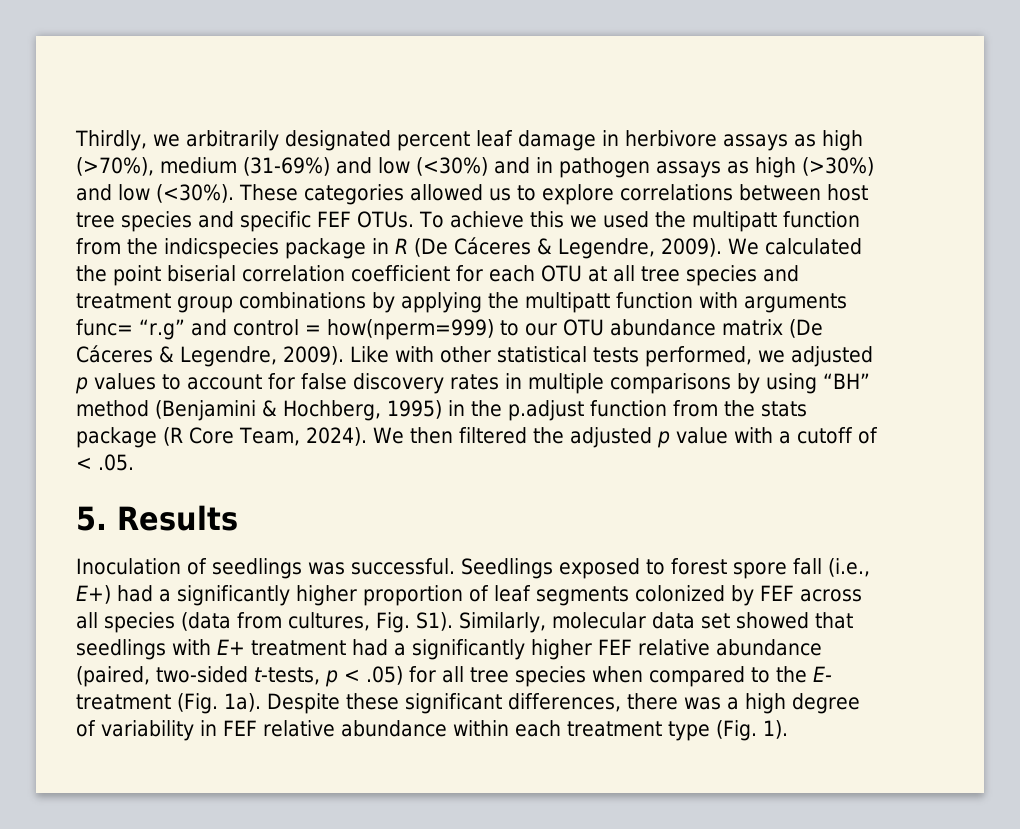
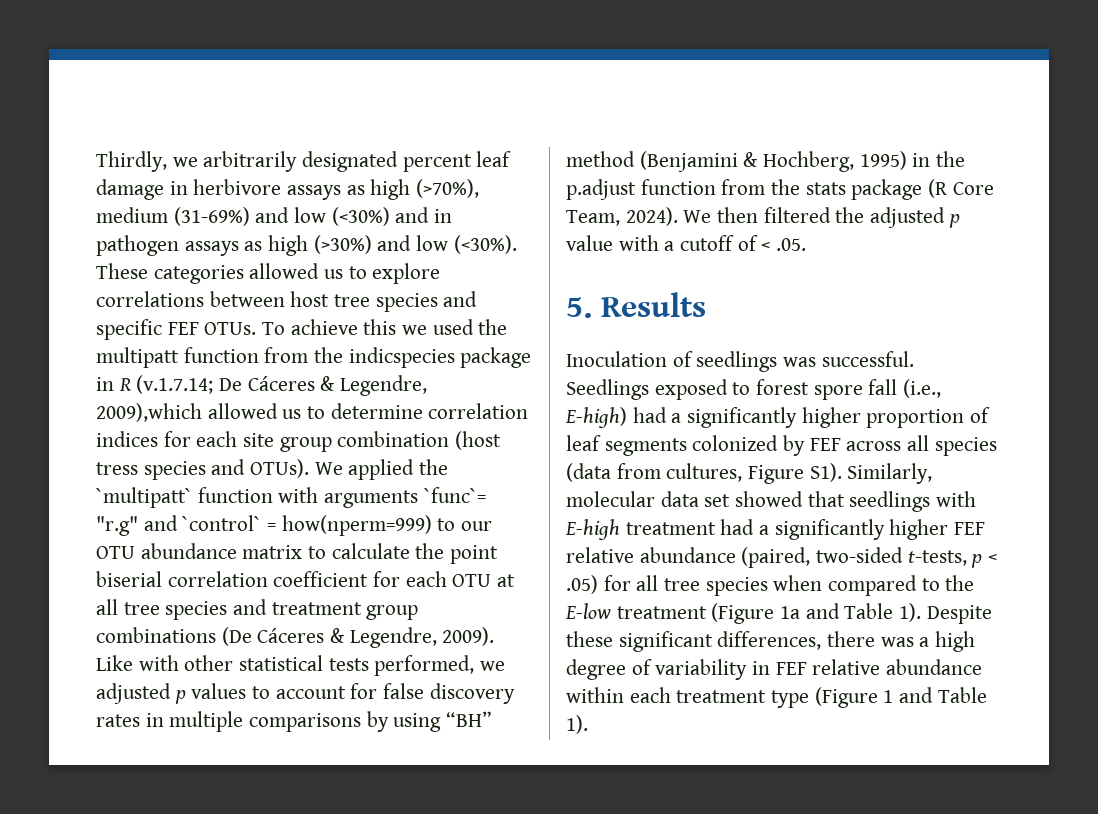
[414,237,862,259] (De Cáceres & Legendre, 2009). We calculated -> [136,375,428,396] [96,403,529,422] [96,431,502,452] [96,459,449,480] [96,487,486,508] [96,515,493,536] [96,543,410,559] (v.1.7.14; De Cáceres & Legendre, 2009),which allowed us to determine correlation indices for each site group combination (host tress species and OTUs). We applied the `multipatt` function with arguments `func`= "r.g" and `control` = how(nperm=999) to our OTU abundance matrix to calculate
[372,292,847,313] [76,319,783,340] by applying the multipatt function with arguments func= “r.g” and control = how(nperm=999) to our OTU abundance matrix -> (216, 635) none
[76,585,111,604] E+) -> [565,407,627,428] E-high)
[376,612,410,633] Fig. -> [748,465,805,484] Figure
[217,639,245,655] E+ -> [565,519,620,540] E-high
[813,666,832,682] [76,693,261,714] E- treatment (Fig. 1a). -> [565,603,922,624] E-low treatment (Figure 1a and Table 1).
[716,720,757,741] (Fig. -> [814,687,987,708] (Figure 1 and Table

